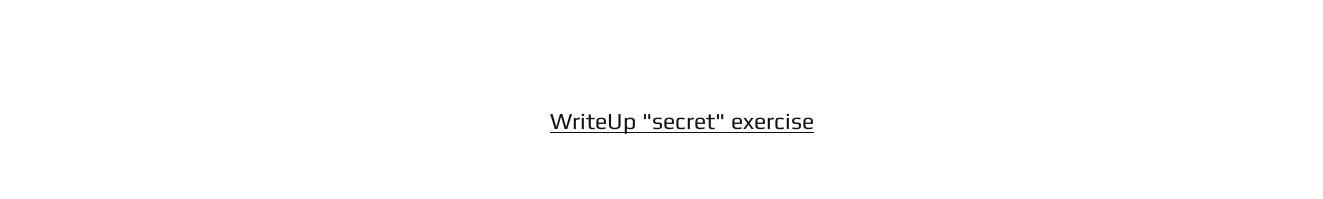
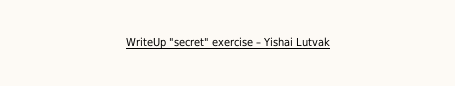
(815, 121) none -> [255,37,330,47] – Yishai Lutvak

